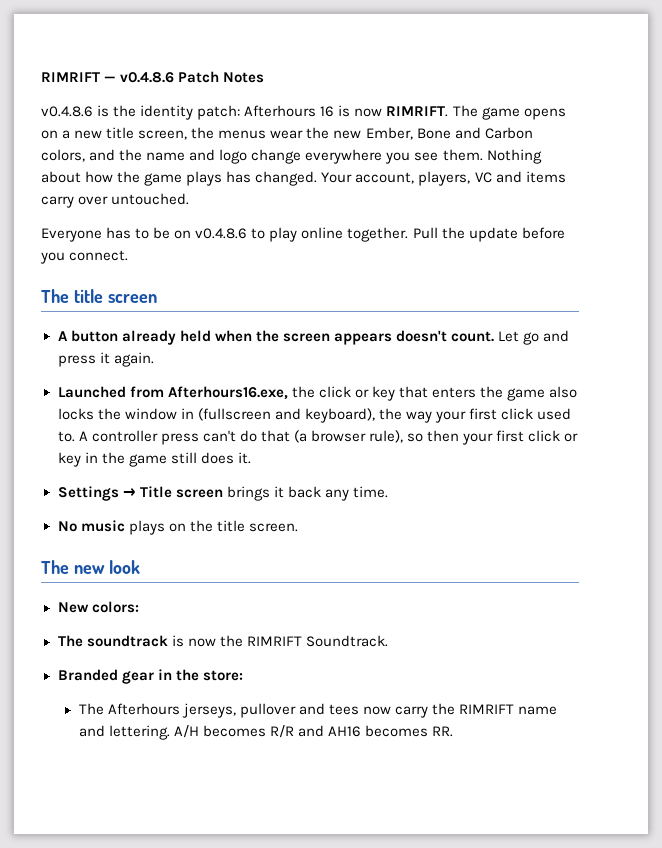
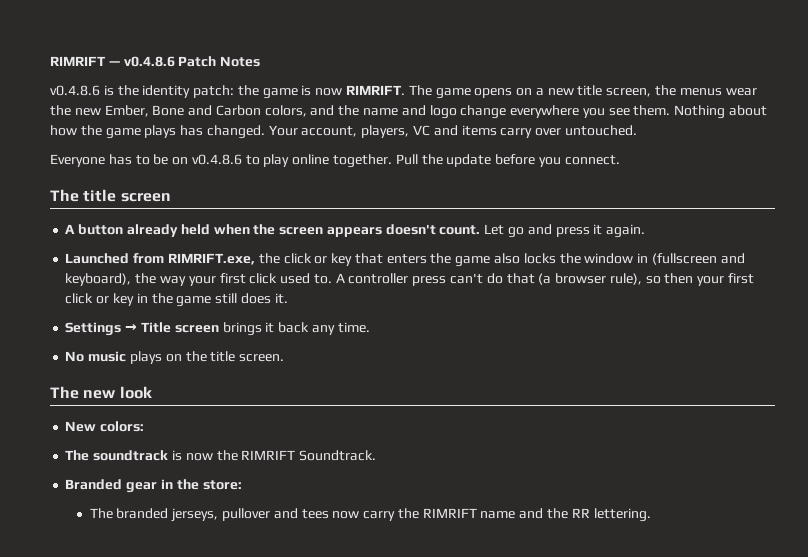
[244,105,335,117] Afterhours 16 -> [237,85,298,99] the game
[167,386,288,400] Afterhours16.exe, -> [167,253,255,265] RIMRIFT.exe,
[107,703,180,715] Afterhours -> [116,508,169,519] branded
[108,725,454,740] lettering. A/H becomes R/R and AH16 becomes RR. -> [547,508,651,522] the RR lettering.

